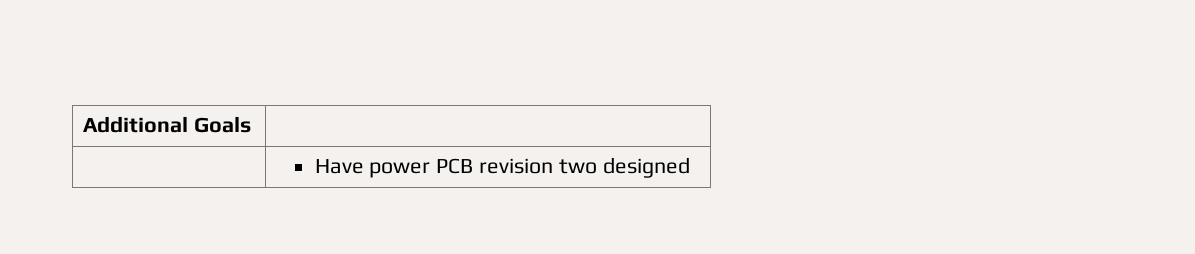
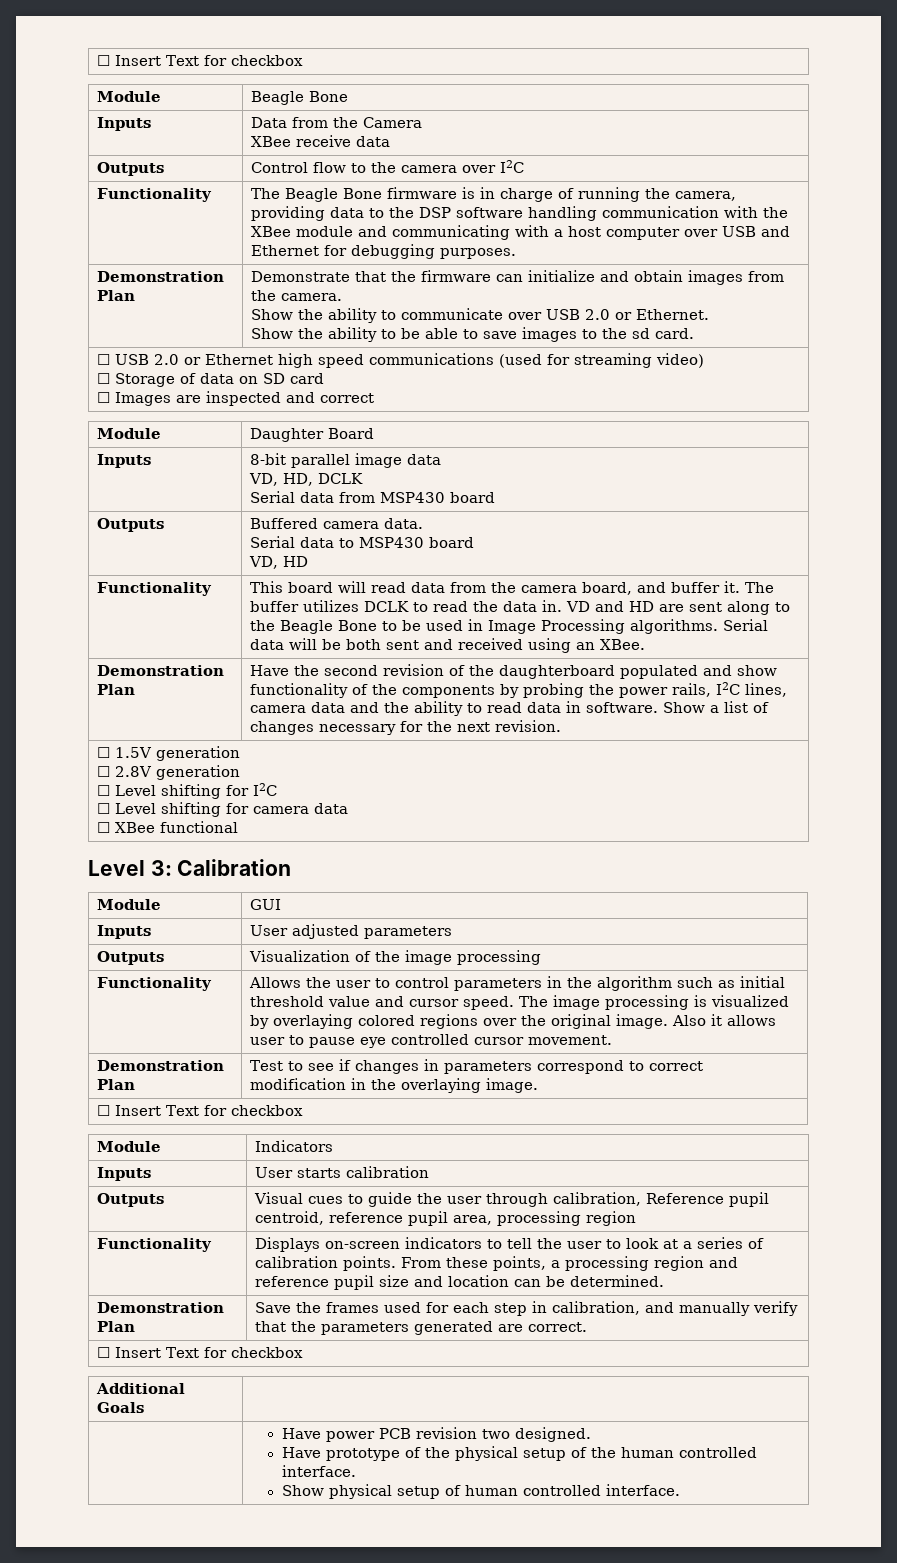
(83, 124) none -> [96,55,303,66] [96,91,161,102] [250,91,348,105] [96,117,151,131] [250,117,422,128] [250,135,390,147] [96,162,164,176] [250,160,524,173] [96,188,212,202] [250,187,736,202] [250,206,788,221] [250,225,790,240] [250,244,516,259] [96,271,224,282] [96,290,135,301] [250,270,784,285] [250,290,342,301] [250,308,709,323] [250,327,694,342] [96,353,704,368] [96,373,324,387] [96,391,374,406] [96,428,161,439] [249,428,374,442] [96,454,151,468] [249,453,441,468] [248,473,363,486] [249,491,495,503] [96,518,164,532] [249,518,423,529] [249,536,474,548] [248,556,308,569] [96,582,212,596] [249,581,774,595] [249,600,790,615] [249,619,768,634] [249,638,645,653] [96,665,224,676] [96,684,135,695] [249,664,777,679] [249,682,787,698] [249,701,769,716] [249,720,561,735] [96,746,240,761] [96,765,240,780] [96,783,277,799] [96,802,348,817] [96,821,238,833] [88,859,292,876] [96,899,161,910] [249,899,281,910] [96,925,151,939] [249,924,452,939] [96,951,164,965] [248,950,541,965] [96,977,212,991] [248,976,785,991] [249,995,789,1010] [249,1014,776,1029] [249,1034,612,1048] [96,1060,224,1071] [96,1079,135,1090] [249,1059,703,1074] [249,1078,538,1093] [96,1105,303,1116] [96,1141,161,1152] [254,1140,333,1152] [96,1167,151,1181] [254,1166,429,1178] [96,1193,164,1207] [253,1192,769,1207] [254,1211,636,1226] [96,1238,212,1252] [254,1237,764,1252] [254,1256,738,1271] [254,1275,664,1290] [96,1302,224,1313] [96,1321,135,1332] [254,1301,798,1316] [254,1321,587,1335] [96,1347,303,1358] ☐ Insert Text for checkbox // Module | Beagle Bone // Inputs | Data from the Camera // XBee receive data // Outputs | Control flow to the camera over I2C // Functionality | The Beagle Bone firmware is in charge of running the camera, providing data to the DSP software handling communication with the XBee module and communicating with a host computer over USB and Ethernet for debugging purposes. // Demonstration Plan | Demonstrate that the firmware can initialize and obtain images from the camera. // Show the ability to communicate over USB 2.0 or Ethernet. // Show the ability to be able to save images to the sd card. // ☐ USB 2.0 or Ethernet high speed communications (used for streaming video) // ☐ Storage of data on SD card // ☐ Images are inspected and correct // Module | Daughter Board // Inputs | 8-bit parallel image data // VD, HD, DCLK // Serial data from MSP430 board // Outputs | Buffered camera data. // Serial data to MSP430 board // VD, HD // Functionality | This board will read data from the camera board, and buffer it. The buffer utilizes DCLK to read the data in. VD and HD are sent along to the Beagle Bone to be used in Image Processing algorithms. Serial data will be both sent and received using an XBee. // Demonstration Plan | Have the second revision of the daughterboard populated and show functionality of the components by probing the power rails, I2C lines, camera data and the ability to read data in software. Show a list of changes necessary for the next revision. // ☐ 1.5V generation // ☐ 2.8V generation // ☐ Level shifting for I2C // ☐ Level shifting for camera data // ☐ XBee functional // Level 3: Calibration // Module | GUI // Inputs | User adjusted parameters // Outputs | Visualization of the image processing // Functionality | Allows the user to control parameters in the algorithm such as initial threshold value and cursor speed. The image processing is visualized by overlaying colored regions over the original image. Also it allows user to pause eye controlled cursor movement. // Demonstration Plan | Test to see if changes in parameters correspond to correct modification in the overlaying image. // ☐ Insert Text for checkbox // Module | Indicators // Inputs | User starts calibration // Outputs | Visual cues to guide the user through calibration, Reference pupil centroid, reference pupil area, processing region // Functionality | Displays on-screen indicators to tell the user to look at a series of calibration points. From these points, a processing region and reference pupil size and location can be determined. // Demonstration Plan | Save the frames used for each step in calibration, and manually verify that the parameters generated are correct. // ☐ Insert Text for checkbox //
[602,157,690,178] designed -> [514,1427,591,1442] [281,1446,757,1461] [281,1465,356,1477] [281,1484,680,1499] designed. // Have prototype of the physical setup of the human controlled interface. // Show physical setup of human controlled interface.

